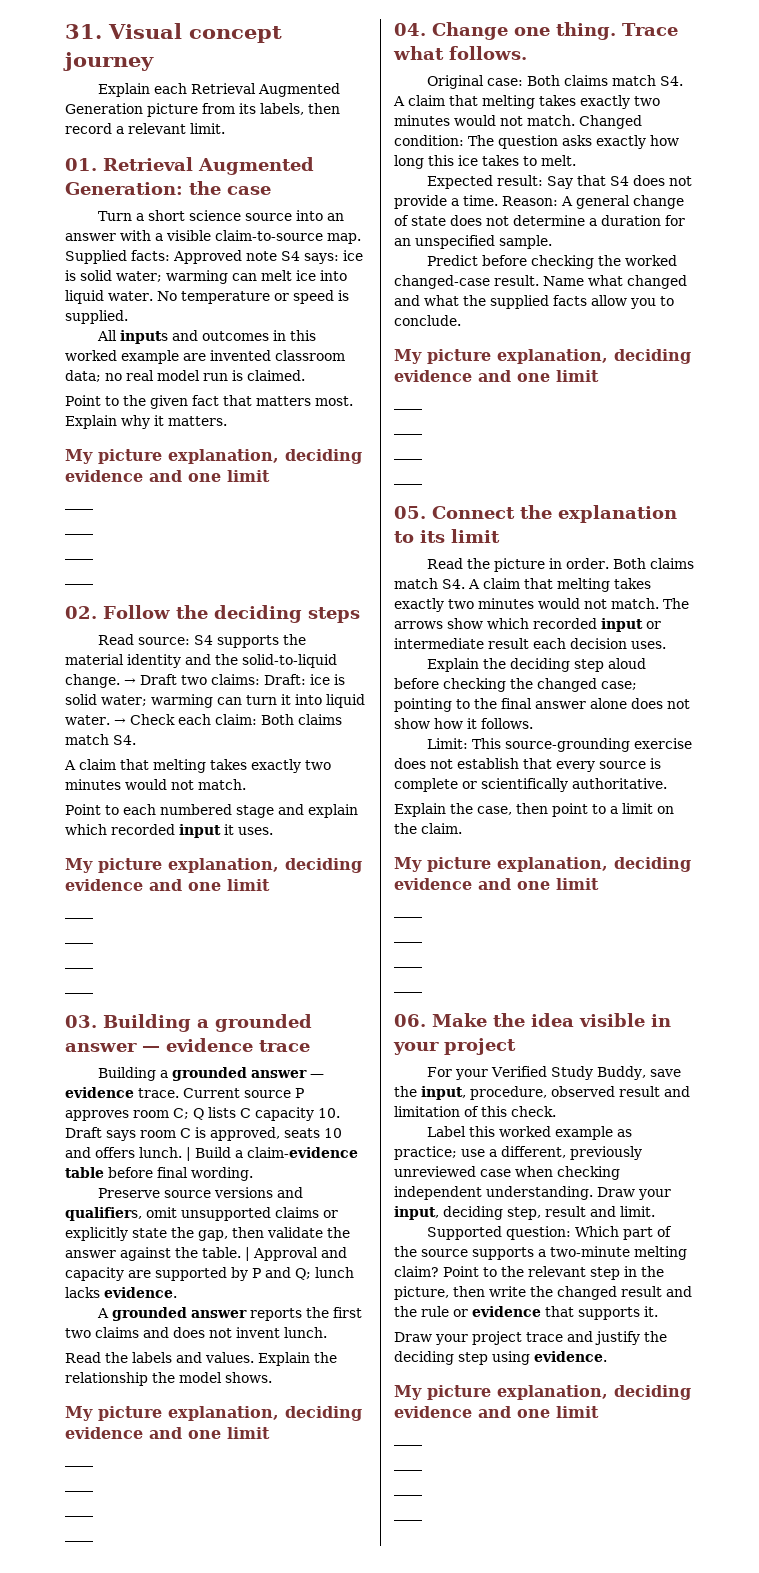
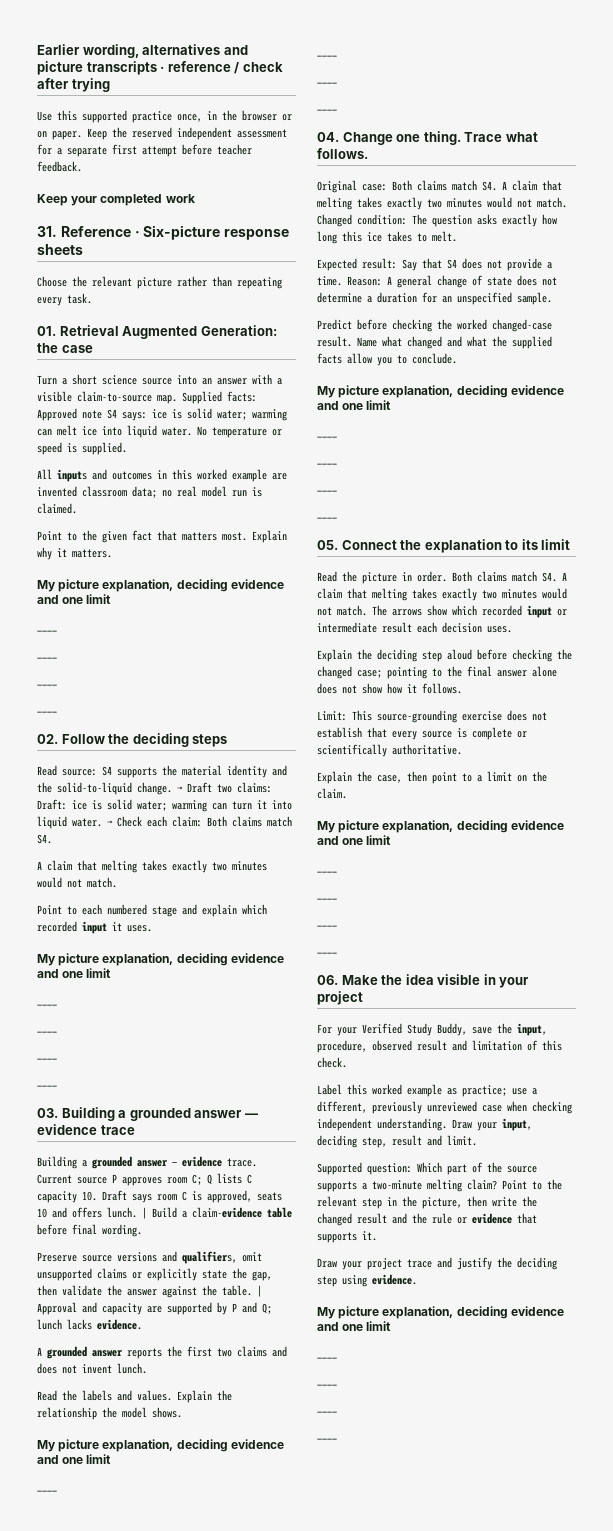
[65,23,282,43] [63,52,154,71] [97,83,340,97] [65,103,340,117] [65,123,225,134] 31. Visual concept journey // Explain each Retrieval Augmented Generation picture from its labels, then record a relevant limit. -> [37,44,248,58] [37,61,283,75] [37,78,110,92] [37,110,292,123] [37,127,287,140] [37,144,252,157] [37,161,82,172] [37,194,195,206] [37,225,290,240] [37,244,83,255] [37,276,282,289] [37,293,92,306] Earlier wording, alternatives and picture transcripts · reference / check after trying // Use this supported practice once, in the browser or on paper. Keep the reserved independent assessment for a separate first attempt before teacher feedback. // Keep your completed work // 31. Reference · Six-picture response sheets // Choose the relevant picture rather than repeating every task.

